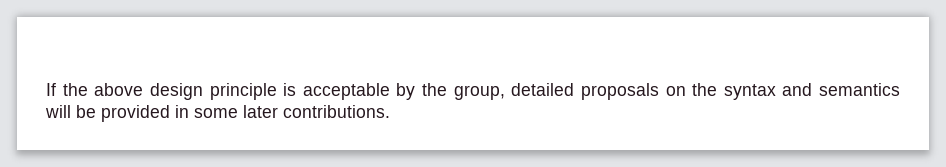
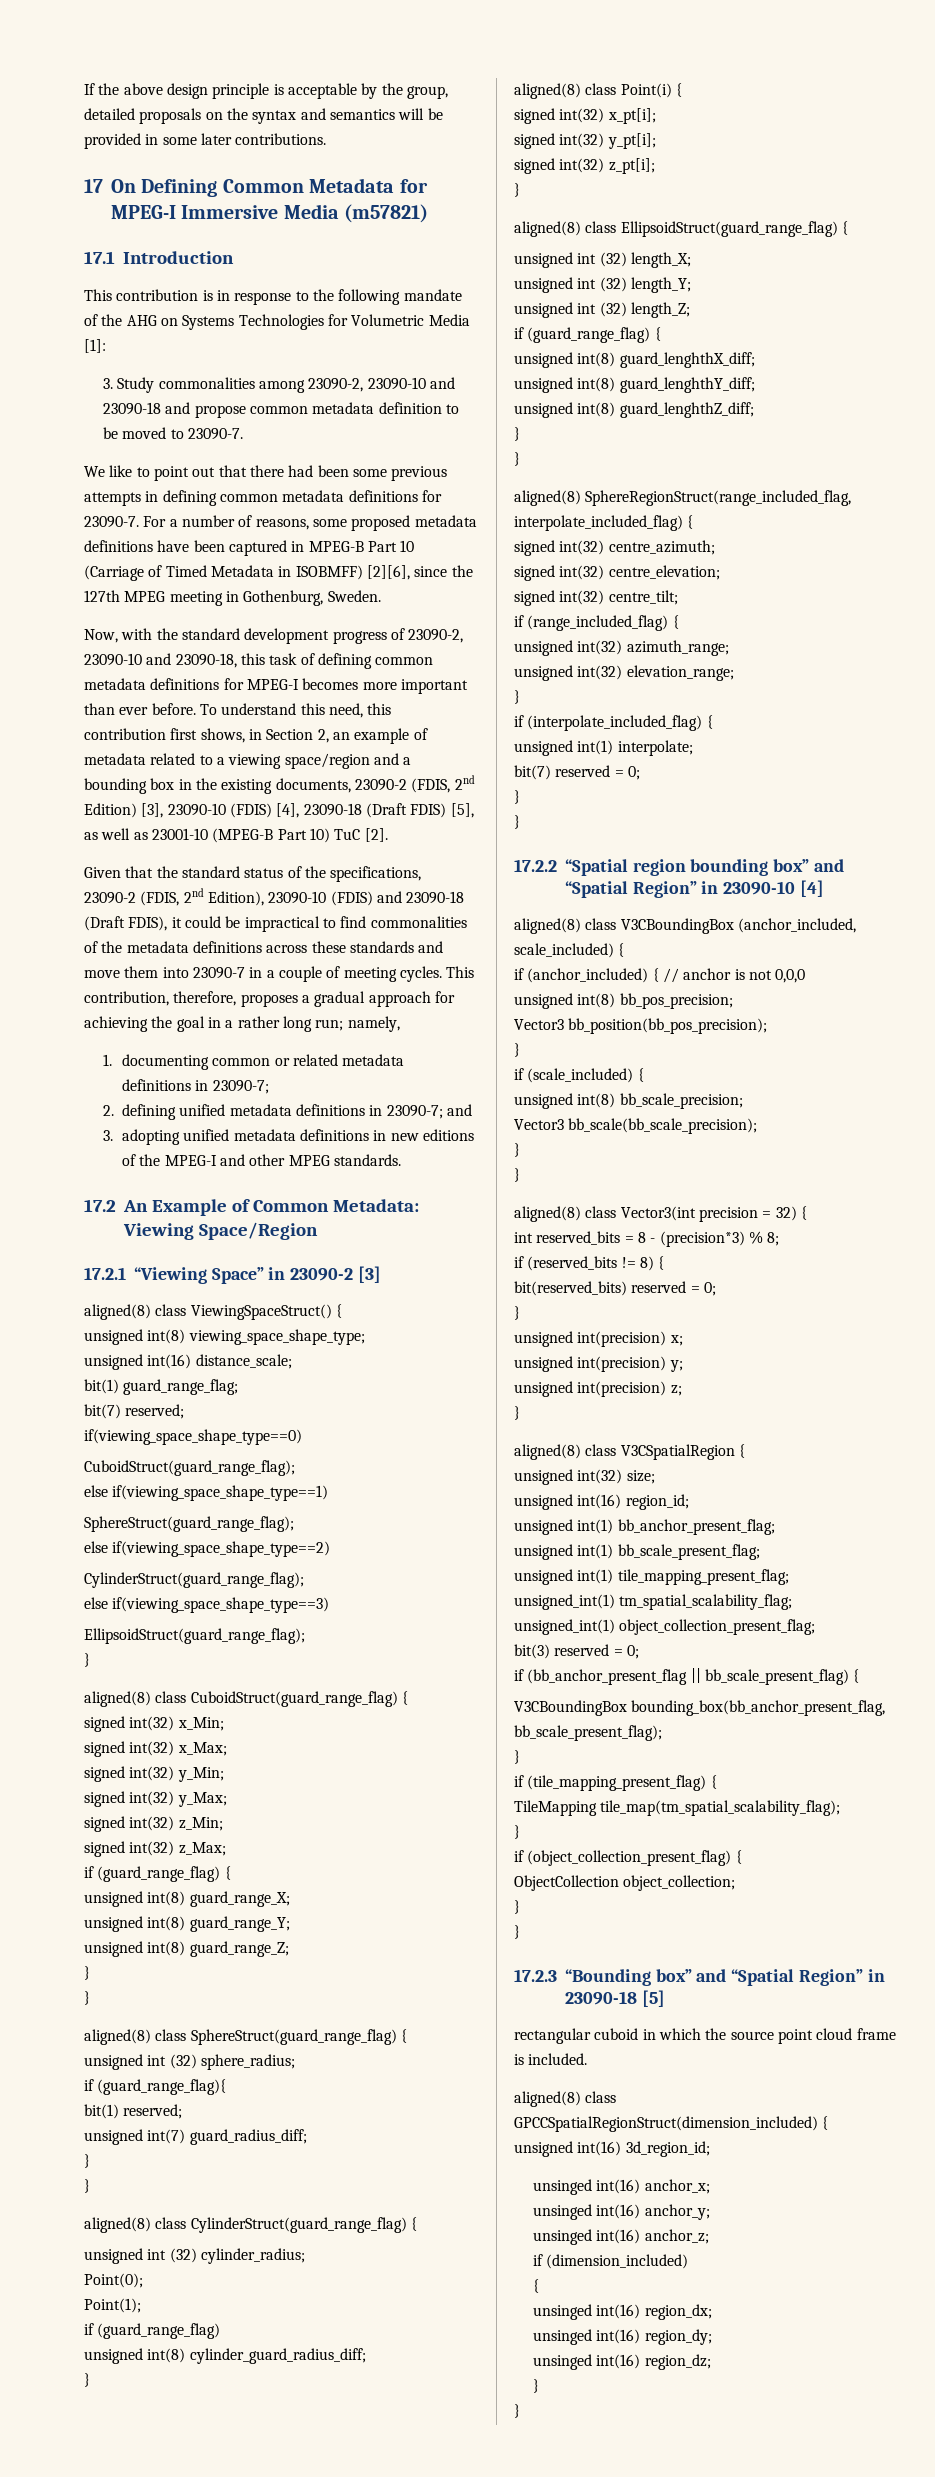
(390, 111) none -> [84,178,428,197] [111,204,429,223] [84,251,234,264] [84,289,462,305] [84,314,470,330] [84,339,106,353] [103,377,455,393] [103,402,459,418] [103,427,244,440] [84,465,448,481] [84,490,442,506] [84,515,477,531] [84,540,415,556] [84,565,473,581] [84,590,381,606] [84,628,464,644] [84,653,434,669] [84,678,468,694] [84,703,392,718] [84,728,428,744] [84,753,412,769] [84,775,475,794] [84,803,474,818] [84,828,388,843] [84,866,422,882] [84,888,465,906] [84,916,467,932] [84,941,444,953] [84,966,475,982] [84,991,455,1007] [84,1016,400,1032] [103,1054,405,1070] [122,1079,269,1094] [103,1104,473,1120] [103,1129,475,1145] [122,1154,402,1166] [84,1199,419,1216] [123,1222,318,1240] [84,1266,381,1284] [84,1304,342,1320] [84,1329,365,1345] [84,1354,292,1370] [84,1379,239,1395] [84,1404,185,1419] [84,1429,302,1445] [84,1460,295,1476] [84,1485,329,1501] [84,1516,294,1532] [84,1541,331,1557] [84,1572,304,1588] [84,1597,330,1613] [84,1628,305,1644] [84,1653,90,1667] [84,1691,408,1707] [84,1716,224,1732] [84,1741,227,1757] [84,1766,224,1782] [84,1791,227,1807] [84,1816,223,1832] [84,1841,226,1857] [84,1866,231,1882] [84,1891,290,1907] [84,1916,290,1932] [84,1941,289,1957] [84,1966,90,1980] [84,1991,90,2005] [84,2029,407,2045] [84,2054,295,2070] [84,2079,227,2095] [84,2104,183,2119] [84,2129,307,2145] [84,2154,90,2168] [84,2179,90,2193] [84,2217,417,2233] [84,2248,305,2264] [84,2273,143,2288] [84,2298,141,2313] [84,2323,221,2339] [84,2348,366,2364] [84,2373,90,2387] [514,83,682,99] [514,108,656,124] [514,133,656,149] [514,158,655,174] [514,183,520,197] [514,221,848,237] [514,252,691,268] [514,277,691,293] [514,302,690,318] [514,327,661,343] [514,352,755,368] [514,377,755,393] [514,402,754,418] [514,427,520,441] [514,452,520,466] [514,490,852,506] [514,515,694,531] [514,540,715,556] [514,565,720,581] [514,590,678,606] [514,615,679,631] [514,640,729,656] [514,665,734,681] [514,690,520,704] [514,715,713,731] [514,740,693,756] [514,765,640,780] [514,790,520,804] [514,815,520,829] [514,859,844,876] [565,880,824,898] [514,918,856,934] [514,943,625,958] [514,968,806,983] [514,993,733,1009] [514,1018,768,1034] [514,1043,520,1057] [514,1068,644,1083] [514,1093,743,1109] [514,1118,758,1134] [514,1143,520,1157] [514,1168,520,1182] [514,1206,807,1222] [514,1231,780,1247] [514,1256,665,1271] [514,1281,716,1296] [514,1306,520,1320] [514,1331,683,1347] [514,1356,683,1372] [514,1381,682,1397] [514,1406,520,1420] [514,1444,745,1460] [514,1469,655,1485] [514,1494,689,1510] [514,1519,775,1535] [514,1544,760,1560] [514,1569,789,1585] [514,1594,793,1610] [514,1619,816,1635] [514,1644,639,1659] [514,1668,860,1685] [514,1700,886,1716] [514,1725,662,1741] [514,1750,520,1764] [514,1775,717,1791] [514,1800,841,1816] [514,1825,520,1839] [514,1850,742,1866] [514,1875,736,1891] [514,1900,520,1914] [514,1925,520,1939] [514,1969,885,1986] [565,1990,665,2007] [514,2028,896,2044] [514,2053,588,2065] [514,2091,617,2107] [514,2116,829,2132] [514,2141,710,2157] [533,2179,710,2195] [533,2204,710,2220] [533,2229,709,2245] [533,2254,689,2269] [533,2279,540,2293] [533,2304,712,2320] [533,2329,712,2345] [533,2354,711,2370] [533,2379,540,2393] [514,2404,520,2418] // 17 On Defining Common Metadata for MPEG-I Immersive Media (m57821) // 17.1 Introduction // This contribution is in response to the following mandate of the AHG on Systems Technologies for Volumetric Media [1]: // 3. Study commonalities among 23090-2, 23090-10 and 23090-18 and propose common metadata definition to be moved to 23090-7. // We like to point out that there had been some previous attempts in defining common metadata definitions for 23090-7. For a number of reasons, some proposed metadata definitions have been captured in MPEG-B Part 10 (Carriage of Timed Metadata in ISOBMFF) [2][6], since the 127th MPEG meeting in Gothenburg, Sweden. // Now, with the standard development progress of 23090-2, 23090-10 and 23090-18, this task of defining common metadata definitions for MPEG-I becomes more important than ever before. To understand this need, this contribution first shows, in Section 2, an example of metadata related to a viewing space/region and a bounding box in the existing documents, 23090-2 (FDIS, 2nd Edition) [3], 23090-10 (FDIS) [4], 23090-18 (Draft FDIS) [5], as well as 23001-10 (MPEG-B Part 10) TuC [2]. // Given that the standard status of the specifications, 23090-2 (FDIS, 2nd Edition), 23090-10 (FDIS) and 23090-18 (Draft FDIS), it could be impractical to find commonalities of the metadata definitions across these standards and move them into 23090-7 in a couple of meeting cycles. This contribution, therefore, proposes a gradual approach for achieving the goal in a rather long run; namely, // 1. documenting common or related metadata definitions in 23090-7; // 2. defining unified metadata definitions in 23090-7; and // 3. adopting unified metadata definitions in new editions of the MPEG-I and other MPEG standards. // 17.2 An Example of Common Metadata: Viewing Space/Region // 17.2.1 “Viewing Space” in 23090-2 [3] // aligned(8) class ViewingSpaceStruct() { // unsigned int(8) viewing_space_shape_type; // unsigned int(16) distance_scale; // bit(1) guard_range_flag; // bit(7) reserved; // if(viewing_space_shape_type==0) // CuboidStruct(guard_range_flag); // else if(viewing_space_shape_type==1) // SphereStruct(guard_range_flag); // else if(viewing_space_shape_type==2) // CylinderStruct(guard_range_flag); // else if(viewing_space_shape_type==3) // EllipsoidStruct(guard_range_flag); // } // aligned(8) class CuboidStruct(guard_range_flag) { // signed int(32) x_Min; // signed int(32) x_Max; // signed int(32) y_Min; // signed int(32) y_Max; // signed int(32) z_Min; // signed int(32) z_Max; // if (guard_range_flag) { // unsigned int(8) guard_range_X; // unsigned int(8) guard_range_Y; // unsigned int(8) guard_range_Z; // } // } // aligned(8) class SphereStruct(guard_range_flag) { // unsigned int (32) sphere_radius; // if (guard_range_flag){ // bit(1) reserved; // unsigned int(7) guard_radius_diff; // } // } // aligned(8) class CylinderStruct(guard_range_flag) { // unsigned int (32) cylinder_radius; // Point(0); // Point(1); // if (guard_range_flag) // unsigned int(8) cylinder_guard_radius_diff; // } // aligned(8) class Point(i) { // signed int(32) x_pt[i]; // signed int(32) y_pt[i]; // signed int(32) z_pt[i]; // } // aligned(8) class EllipsoidStruct(guard_range_flag) { // unsigned int (32) length_X; // unsigned int (32) length_Y; // unsigned int (32) length_Z; // if (guard_range_flag) { // unsigned int(8) guard_lenghthX_diff; // unsigned int(8) guard_lenghthY_diff; // unsigned int(8) guard_lenghthZ_diff; // } // } // aligned(8) SphereRegionStruct(range_included_flag, interpolate_included_flag) { // signed int(32) centre_azimuth; // signed int(32) centre_elevation; // signed int(32) centre_tilt; // if (range_included_flag) { // unsigned int(32) azimuth_range; // unsigned int(32) elevation_range; // } // if (interpolate_included_flag) { // unsigned int(1) interpolate; // bit(7) reserved = 0; // } // } // 17.2.2 “Spatial region bounding box” and “Spatial Region” in 23090-10 [4] // aligned(8) class V3CBoundingBox (anchor_included, scale_included) { // if (anchor_included) { // anchor is not 0,0,0 // unsigned int(8) bb_pos_precision; // Vector3 bb_position(bb_pos_precision); // } // if (scale_included) { // unsigned int(8) bb_scale_precision; // Vector3 bb_scale(bb_scale_precision); // } // } // aligned(8) class Vector3(int precision = 32) { // int reserved_bits = 8 - (precision*3) % 8; // if (reserved_bits != 8) { // bit(reserved_bits) reserved = 0; // } // unsigned int(precision) x; // unsigned int(precision) y; // unsigned int(precision) z; // } // aligned(8) class V3CSpatialRegion { // unsigned int(32) size; // unsigned int(16) region_id; // unsigned int(1) bb_anchor_present_flag; // unsigned int(1) bb_scale_present_flag; // unsigned int(1) tile_mapping_present_flag; // unsigned_int(1) tm_spatial_scalability_flag; // unsigned_int(1) object_collection_present_flag; // bit(3) reserved = 0; // if (bb_anchor_present_flag || bb_scale_present_flag) { // V3CBoundingBox bounding_box(bb_anchor_present_flag, bb_scale_present_flag); // } // if (tile_mapping_present_flag) { // TileMapping tile_map(tm_spatial_scalability_flag); // } // if (object_collection_present_flag) { // ObjectCollection object_collection; // } // } // 17.2.3 “Bounding box” and “Spatial Region” in 23090-18 [5] // rectangular cuboid in which the source point cloud frame is included. // aligned(8) class GPCCSpatialRegionStruct(dimension_included) { // unsigned int(16) 3d_region_id; // unsinged int(16) anchor_x; // unsinged int(16) anchor_y; // unsinged int(16) anchor_z; // if (dimension_included) // { // unsinged int(16) region_dx; // unsinged int(16) region_dy; // unsinged int(16) region_dz; // } // }

